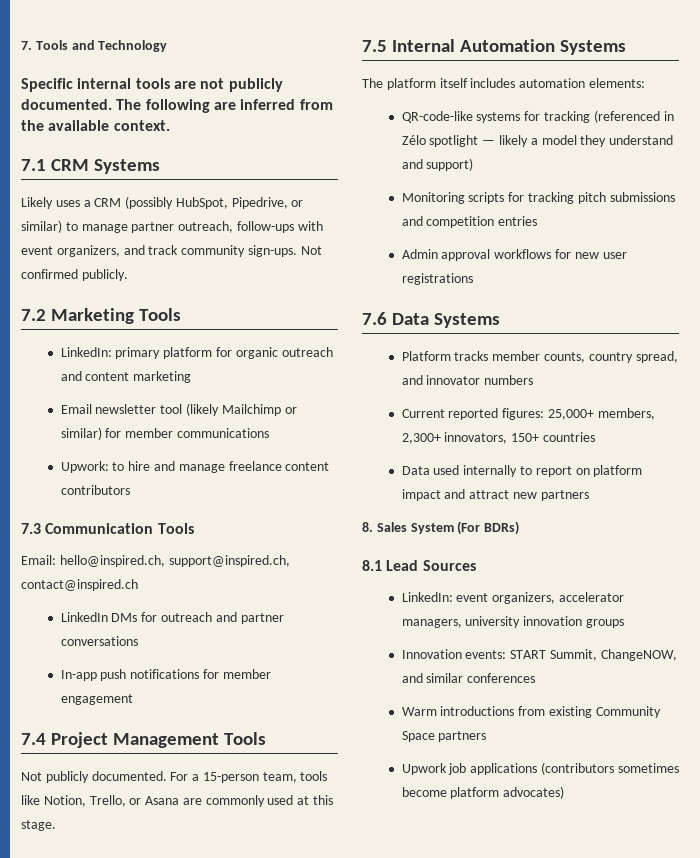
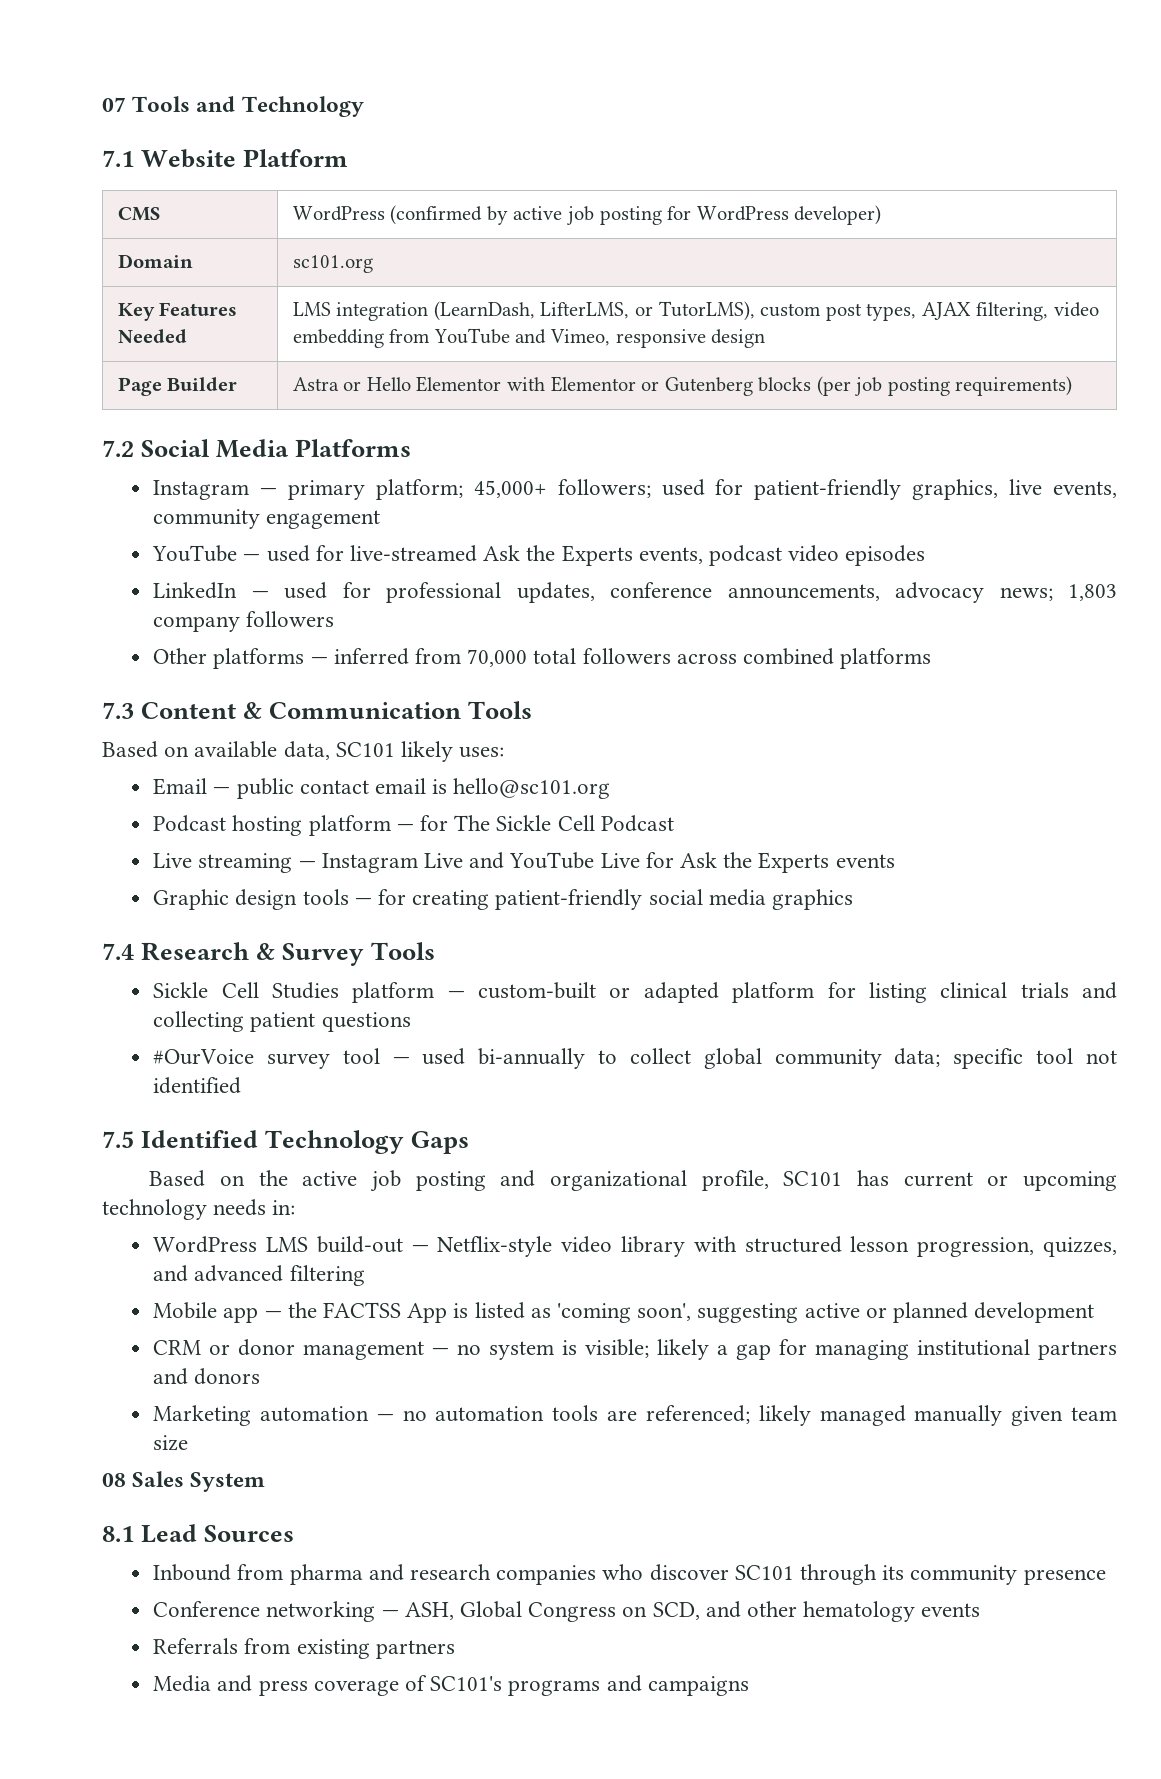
[21,41,32,50] 7. -> [102,97,126,112] 07
[21,78,283,92] [21,99,333,113] [21,120,170,131] [21,159,161,174] [21,196,304,209] [21,220,323,233] [21,245,322,257] [21,269,128,281] [21,308,182,324] [60,347,333,359] [60,371,192,383] [60,403,297,416] [60,427,269,440] [60,461,330,473] [60,485,130,495] Specific internal tools are not publicly documented. The following are inferred from the available context. // 7.1 CRM Systems // Likely uses a CRM (possibly HubSpot, Pipedrive, or similar) to manage partner outreach, follow-ups with event organizers, and track community sign-ups. Not confirmed publicly. // 7.2 Marketing Tools // LinkedIn: primary platform for organic outreach and content marketing // Email newsletter tool (likely Mailchimp or similar) for member communications // Upwork: to hire and manage freelance content contributors -> [102,149,349,168] [117,207,160,221] [292,205,882,225] [117,254,193,268] [292,255,373,273] [117,302,238,321] [117,329,187,343] [292,301,1099,321] [292,328,766,348] [117,377,238,396] [292,376,1073,396] [102,439,412,458] [153,479,1117,500] [153,509,381,529] [152,545,926,566] [153,582,1117,603] [153,611,335,632] [153,648,932,669] 7.1 Website Platform // CMS | WordPress (confirmed by active job posting for WordPress developer) // Domain | sc101.org // Key Features Needed | LMS integration (LearnDash, LifterLMS, or TutorLMS), custom post types, AJAX filtering, video embedding from YouTube and Vimeo, responsive design // Page Builder | Astra or Hello Elementor with Elementor or Gutenberg blocks (per job posting requirements) // 7.2 Social Media Platforms // Instagram — primary platform; 45,000+ followers; used for patient-friendly graphics, live events, community engagement // YouTube — used for live-streamed Ask the Experts events, podcast video episodes // LinkedIn — used for professional updates, conference announcements, advocacy news; 1,803 company followers // Other platforms — inferred from 70,000 total followers across combined platforms
(41, 528) none -> [141,702,263,719] Content &
[21,555,290,567] [21,579,138,591] [60,612,284,624] [60,636,138,646] [60,669,271,681] [60,694,133,705] [21,732,267,748] [21,771,328,783] [21,795,334,807] [21,820,56,831] [362,39,627,55] [362,78,645,90] [401,110,674,123] [401,135,674,147] [401,158,474,171] [401,192,675,204] [401,216,538,228] [401,249,627,261] [401,273,473,285] [362,312,501,328] [401,351,678,363] [401,375,534,385] [401,408,655,420] [401,432,595,444] [401,465,643,477] [401,489,589,501] [362,522,373,532] Email: hello@inspired.ch, support@inspired.ch, contact@inspired.ch // LinkedIn DMs for outreach and partner conversations // In-app push notifications for member engagement // 7.4 Project Management Tools // Not publicly documented. For a 15-person team, tools like Notion, Trello, or Asana are commonly used at this stage. // 7.5 Internal Automation Systems // The platform itself includes automation elements: // QR-code-like systems for tracking (referenced in Zélo spotlight — likely a model they understand and support) // Monitoring scripts for tracking pitch submissions and competition entries // Admin approval workflows for new user registrations // 7.6 Data Systems // Platform tracks member counts, country spread, and innovator numbers // Current reported figures: 25,000+ members, 2,300+ innovators, 150+ countries // Data used internally to report on platform impact and attract new partners // 8. -> [102,741,505,762] [153,778,611,799] [153,815,674,836] [153,852,895,873] [153,889,854,910] [102,942,436,966] [153,982,1117,1003] [153,1011,411,1032] [153,1048,1117,1069] [153,1077,242,1094] [102,1130,470,1154] [149,1170,1117,1192] [102,1199,296,1220] [153,1236,1118,1257] [153,1265,365,1286] [153,1302,1095,1323] [153,1339,1117,1360] [153,1368,261,1385] [153,1405,1117,1426] [153,1435,189,1451] [102,1473,126,1487] Based on available data, SC101 likely uses: // Email — public contact email is hello@sc101.org // Podcast hosting platform — for The Sickle Cell Podcast // Live streaming — Instagram Live and YouTube Live for Ask the Experts events // Graphic design tools — for creating patient-friendly social media graphics // 7.4 Research & Survey Tools // Sickle Cell Studies platform — custom-built or adapted platform for listing clinical trials and collecting patient questions // #OurVoice survey tool — used bi-annually to collect global community data; specific tool not identified // 7.5 Identified Technology Gaps // Based on the active job posting and organizational profile, SC101 has current or upcoming technology needs in: // WordPress LMS build-out — Netflix-style video library with structured lesson progression, quizzes, and advanced filtering // Mobile app — the FACTSS App is listed as 'coming soon', suggesting active or planned development // CRM or donor management — no system is visible; likely a gap for managing institutional partners and donors // Marketing automation — no automation tools are referenced; likely managed manually given team size // 08
[457,521,520,535] (For BDRs) -> (266, 1482) none
[401,592,624,604] [401,616,624,628] [401,649,677,661] [401,673,536,683] [401,706,661,718] [401,731,487,742] [401,762,679,775] [401,786,565,799] LinkedIn: event organizers, accelerator managers, university innovation groups // Innovation events: START Summit, ChangeNOW, and similar conferences // Warm introductions from existing Community Space partners // Upwork job applications (contributors sometimes become platform advocates) -> [153,1564,1106,1585] [153,1601,981,1622] [153,1638,455,1659] [153,1675,749,1696] Inbound from pharma and research companies who discover SC101 through its community presence // Conference networking — ASH, Global Congress on SCD, and other hematology events // Referrals from existing partners // Media and press coverage of SC101's programs and campaigns

